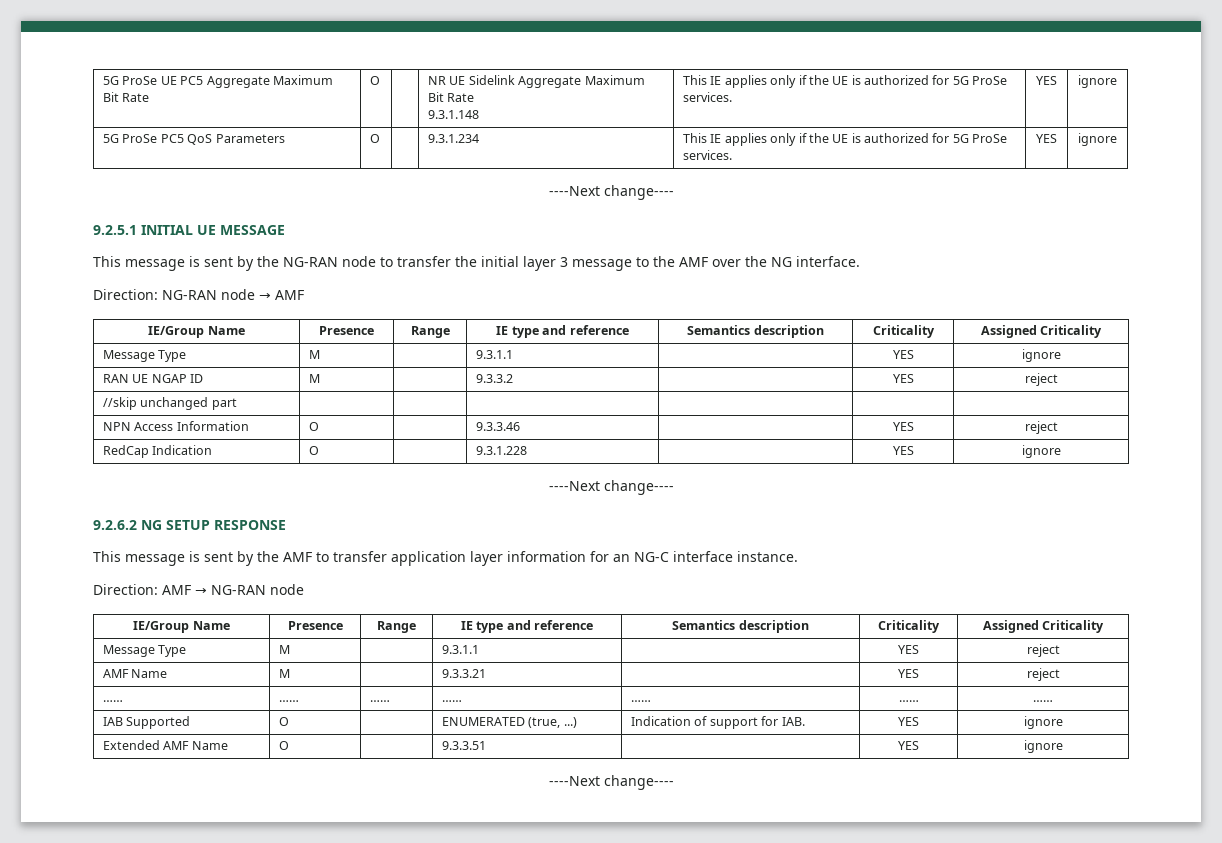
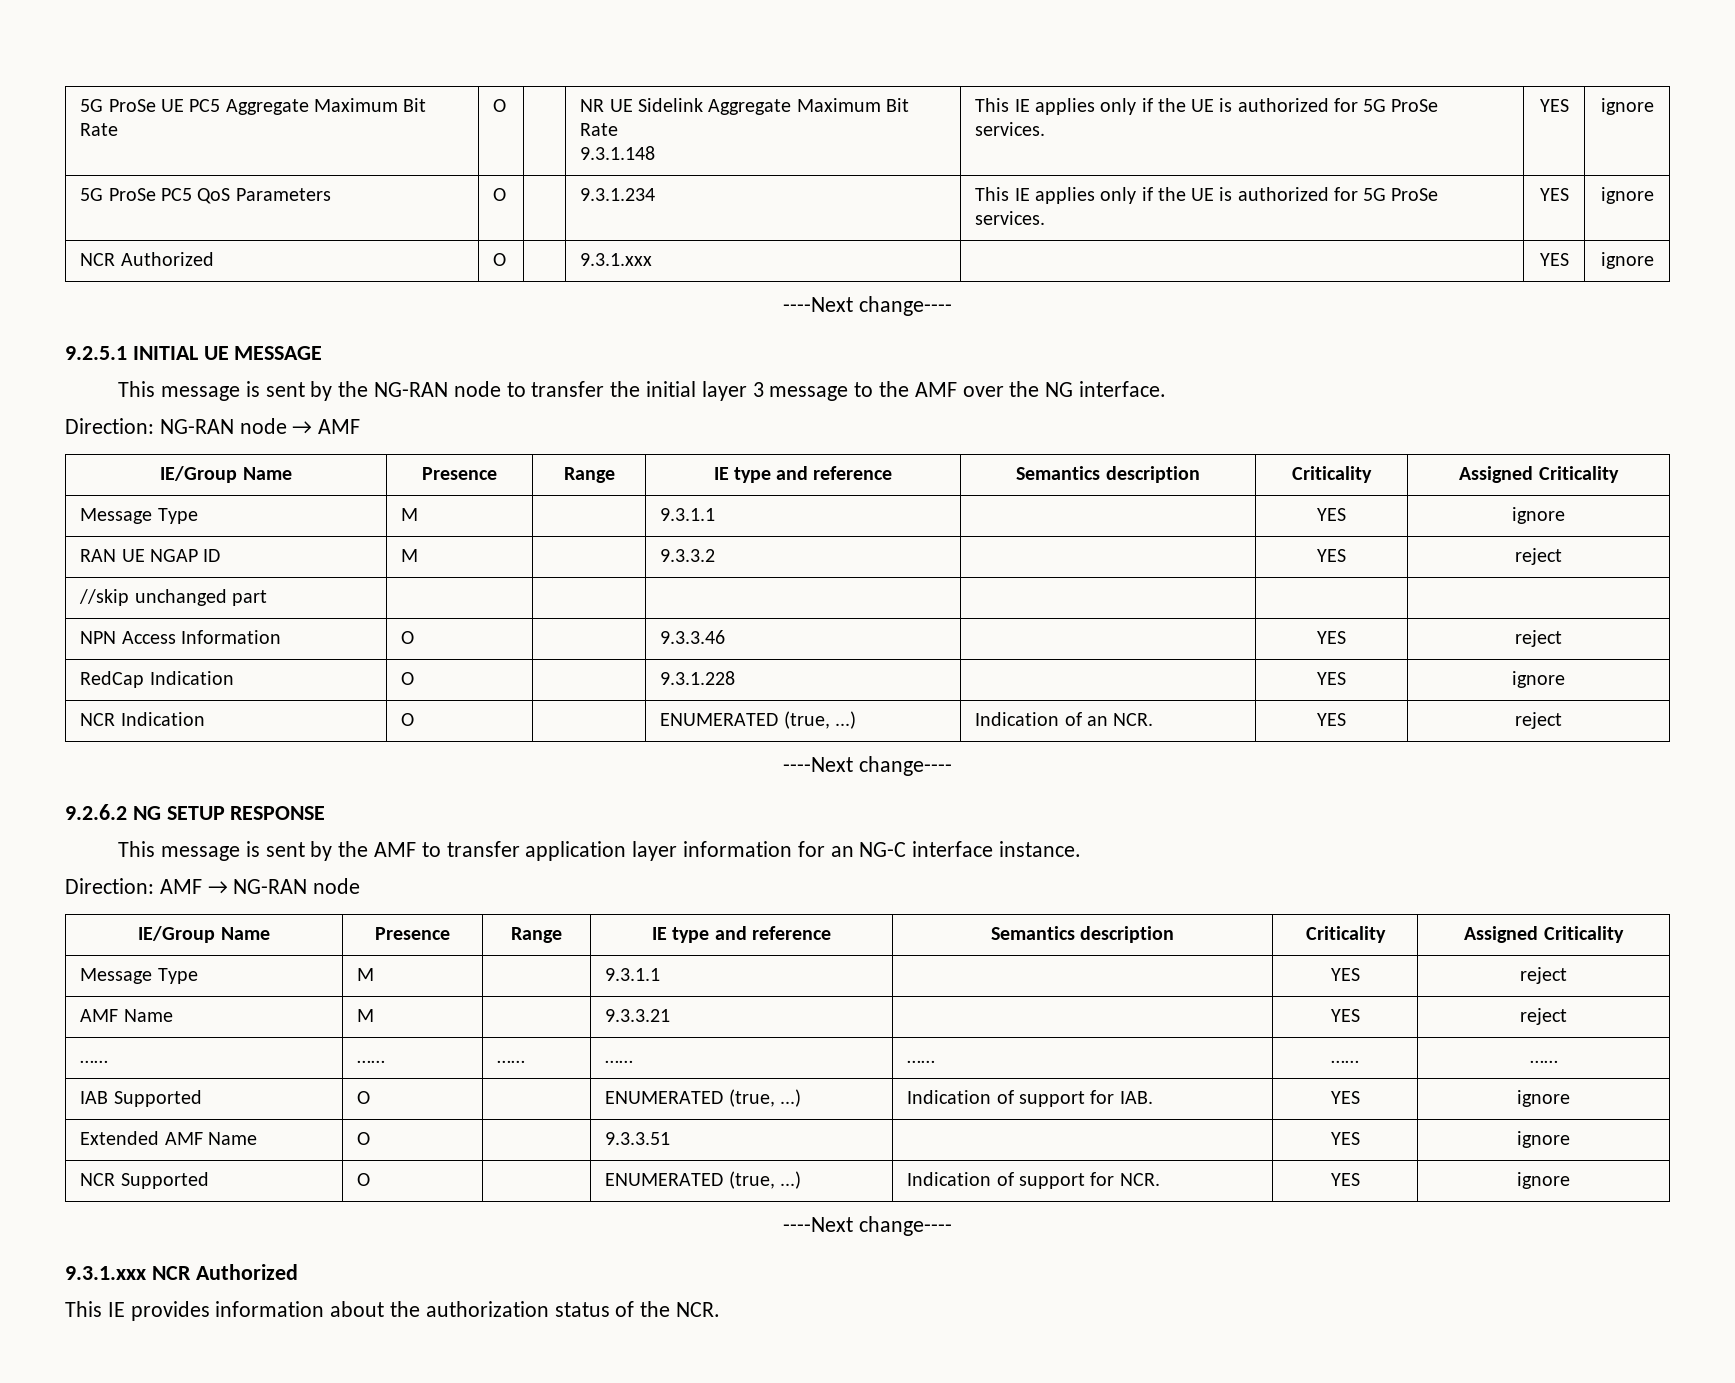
(1117, 139) none -> [80,252,214,266] [493,253,507,266] [580,253,653,266] [1539,253,1569,266] [1600,252,1654,269] // NCR Authorized | O | | 9.3.1.xxx | | YES | ignore
(1061, 451) none -> [80,712,205,726] [401,713,415,726] [660,711,857,729] [975,712,1154,726] [1317,713,1346,726] [1515,712,1562,729] // NCR Indication | O | | ENUMERATED (true, ...) | Indication of an NCR. | YES | reject
[548,775,674,790] // ----Next change---- -> [80,1172,209,1189] [357,1173,371,1186] [605,1171,802,1189] [907,1172,1160,1189] [1330,1173,1360,1186] [1517,1172,1570,1189] [783,1216,952,1236] [65,1264,298,1280] [65,1301,721,1321] // NCR Supported | O | | ENUMERATED (true, ...) | Indication of support for NCR. | YES | ignore // ----Next change---- // 9.3.1.xxx NCR Authorized // This IE provides information about the authorization status of the NCR.

